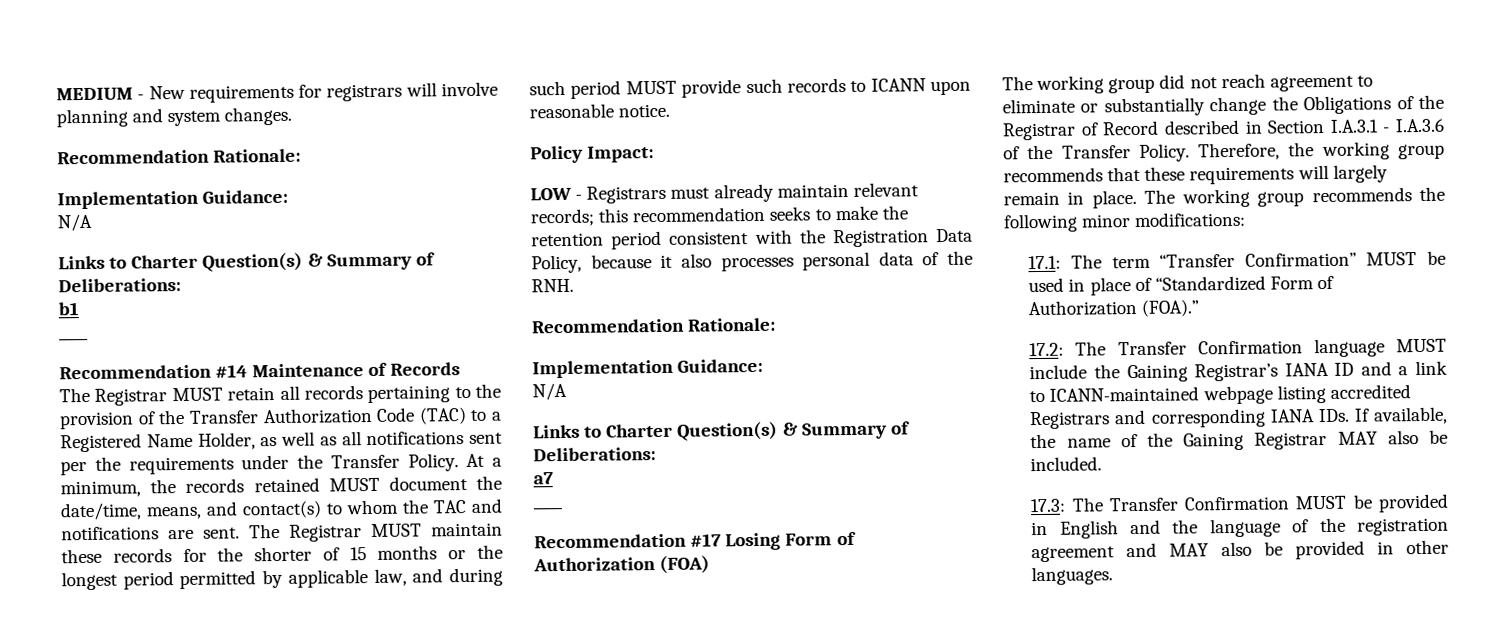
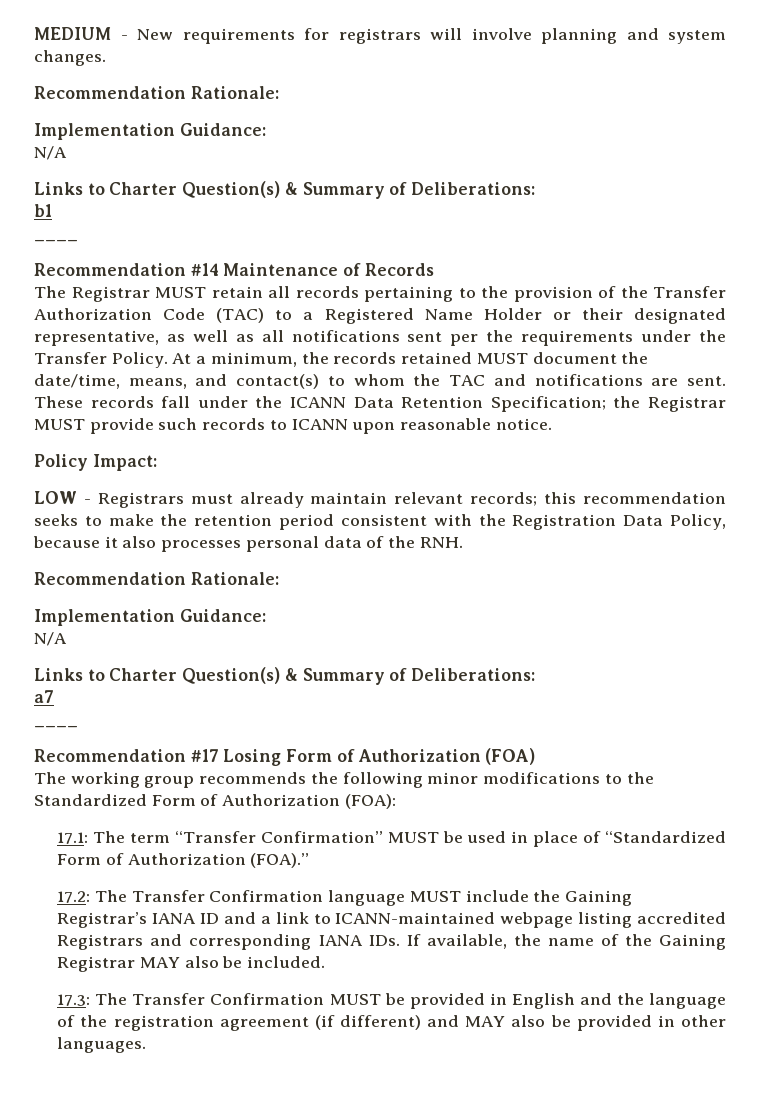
[197,432,256,450] Holder, -> [483,308,726,324] [34,330,159,346] Holder or their designated representative,
[249,522,503,542] [61,544,503,564] [61,567,504,591] [529,80,622,99] The Registrar MUST maintain these records for the shorter of 15 months or the longest period permitted by applicable law, and during such period -> [34,396,727,412] These records fall under the ICANN Data Retention Specification; the Registrar
[1159,73,1373,92] [1002,94,1444,117] [1002,118,1445,141] [1003,141,1445,162] [1003,164,1388,185] [1003,186,1445,209] [1003,211,1247,233] did not reach agreement to eliminate or substantially change the Obligations of the Registrar of Record described in Section I.A.3.1 - I.A.3.6 of the Transfer Policy. Therefore, the working group recommends that these requirements will largely remain in place. The working group recommends the following minor modifications: -> [199,772,654,788] [34,794,396,809] recommends the following minor modifications to the Standardized Form of Authorization (FOA):
(1116, 554) none -> [314,1015,422,1030] (if different)

